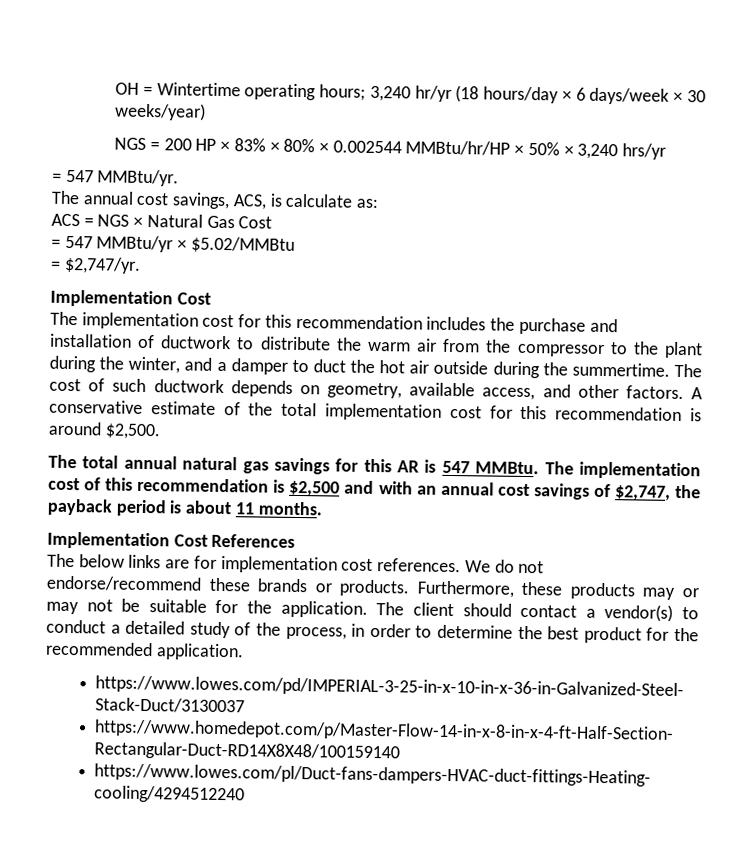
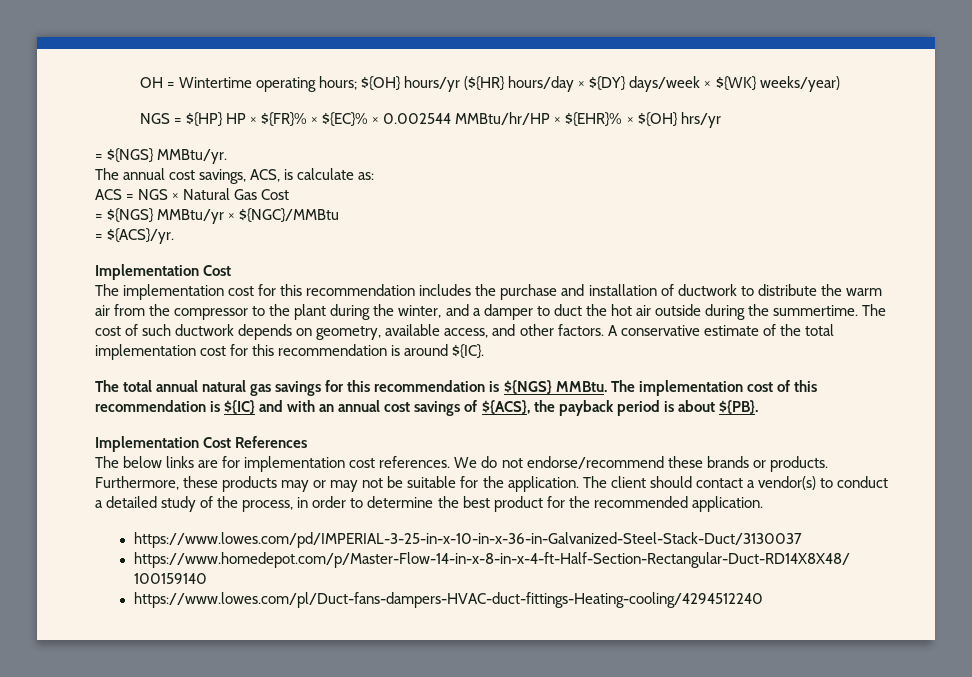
[369,85,480,103] 3,240 hr/yr (18 -> [361,76,506,92] ${OH} hours/yr (${HR}
[575,87,586,101] 6 -> [589,76,627,91] ${DY}
[686,90,706,103] 30 -> [715,76,757,91] ${WK}
[163,138,192,151] 200 -> [185,112,223,127] ${HP}
[233,138,316,153] 83% × 80% -> [261,112,369,127] ${FR}% × ${EC}%
[527,141,619,160] 50% × 3,240 -> [565,112,678,127] ${EHR}% × ${OH}
[65,169,94,183] 547 -> [107,148,155,163] ${NGS}
[64,235,93,249] 547 -> [107,208,155,223] ${NGS}
[190,236,295,253] [51,256,141,274] $5.02/MMBtu // = $2,747/yr. -> [239,208,340,223] [95,228,175,244] ${NGC}/MMBtu // = ${ACS}/yr.
[104,423,161,440] $2,500. -> [452,344,485,359] ${IC}.
[397,459,470,474] AR is 547 -> [374,380,552,394] recommendation is ${NGS}
[289,480,341,497] $2,500 -> [224,400,256,414] ${IC}
[614,485,671,501] $2,747, -> [481,400,530,414] ${ACS},
[234,501,323,516] 11 months. -> [718,400,758,414] ${PB}.

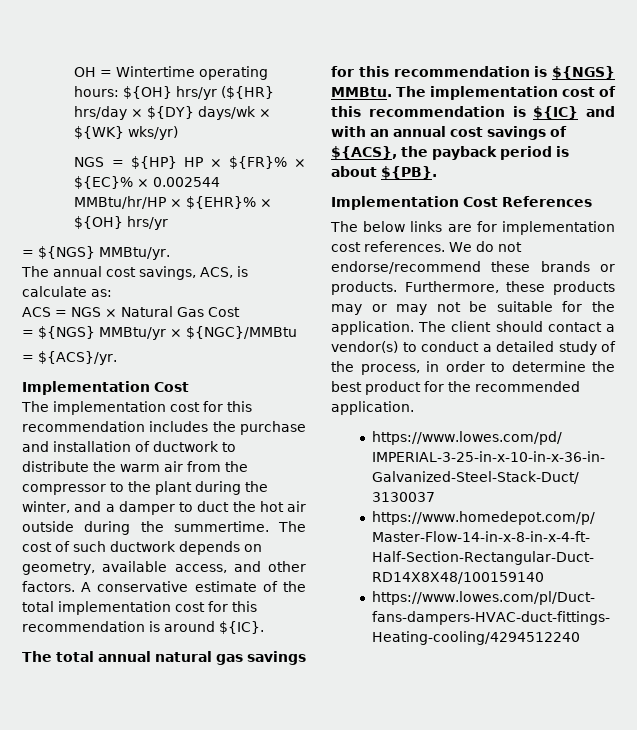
[319,76,575,92] hours; ${OH} hours/yr (${HR} hours/day -> [74,86,275,100] [74,106,128,120] hours: ${OH} hrs/yr (${HR} hrs/day
[629,76,701,92] days/week -> [198,106,257,120] days/wk
[759,76,840,92] weeks/year) -> [128,126,179,140] wks/yr)

